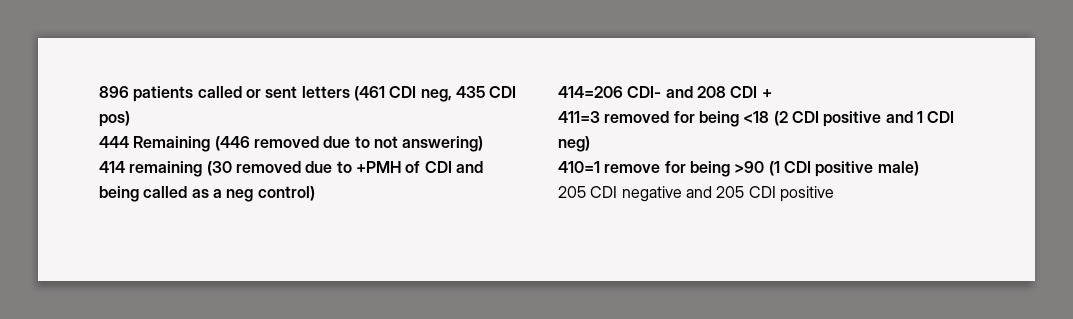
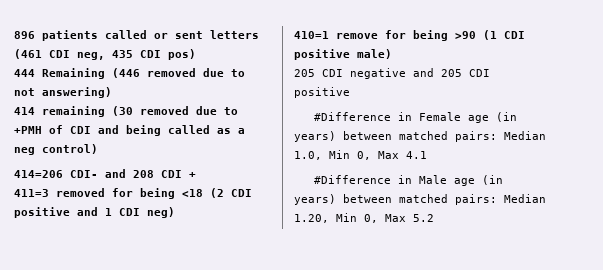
(834, 194) none -> [313,112,517,123] [294,131,546,142] [294,150,427,160] [313,175,503,186] [294,194,546,205] [294,213,434,223] // #Difference in Female age (in years) between matched pairs: Median 1.0, Min 0, Max 4.1 // #Difference in Male age (in years) between matched pairs: Median 1.20, Min 0, Max 5.2

